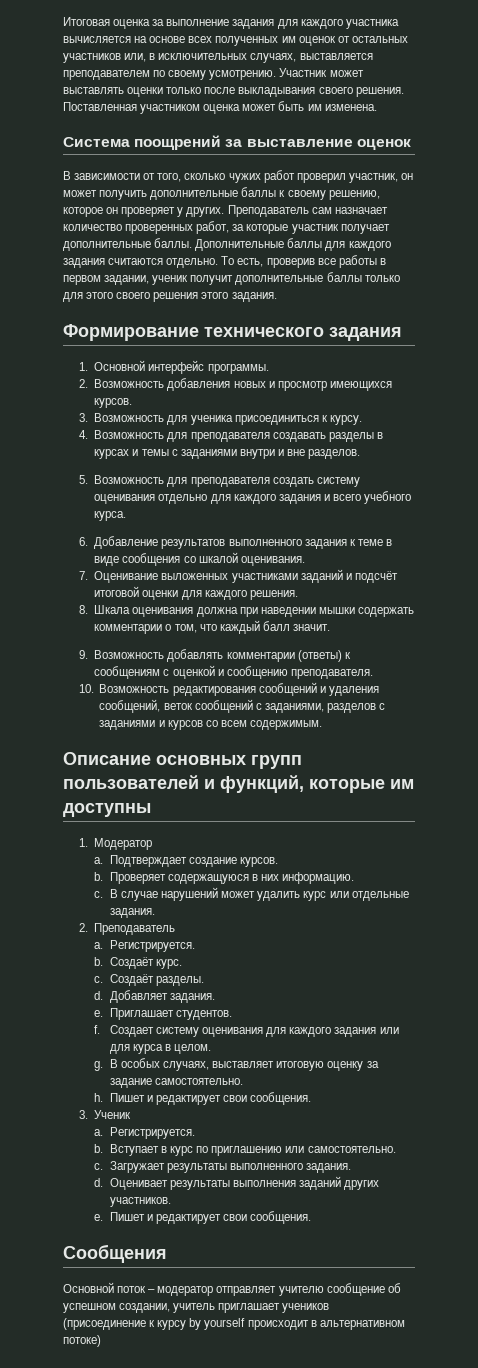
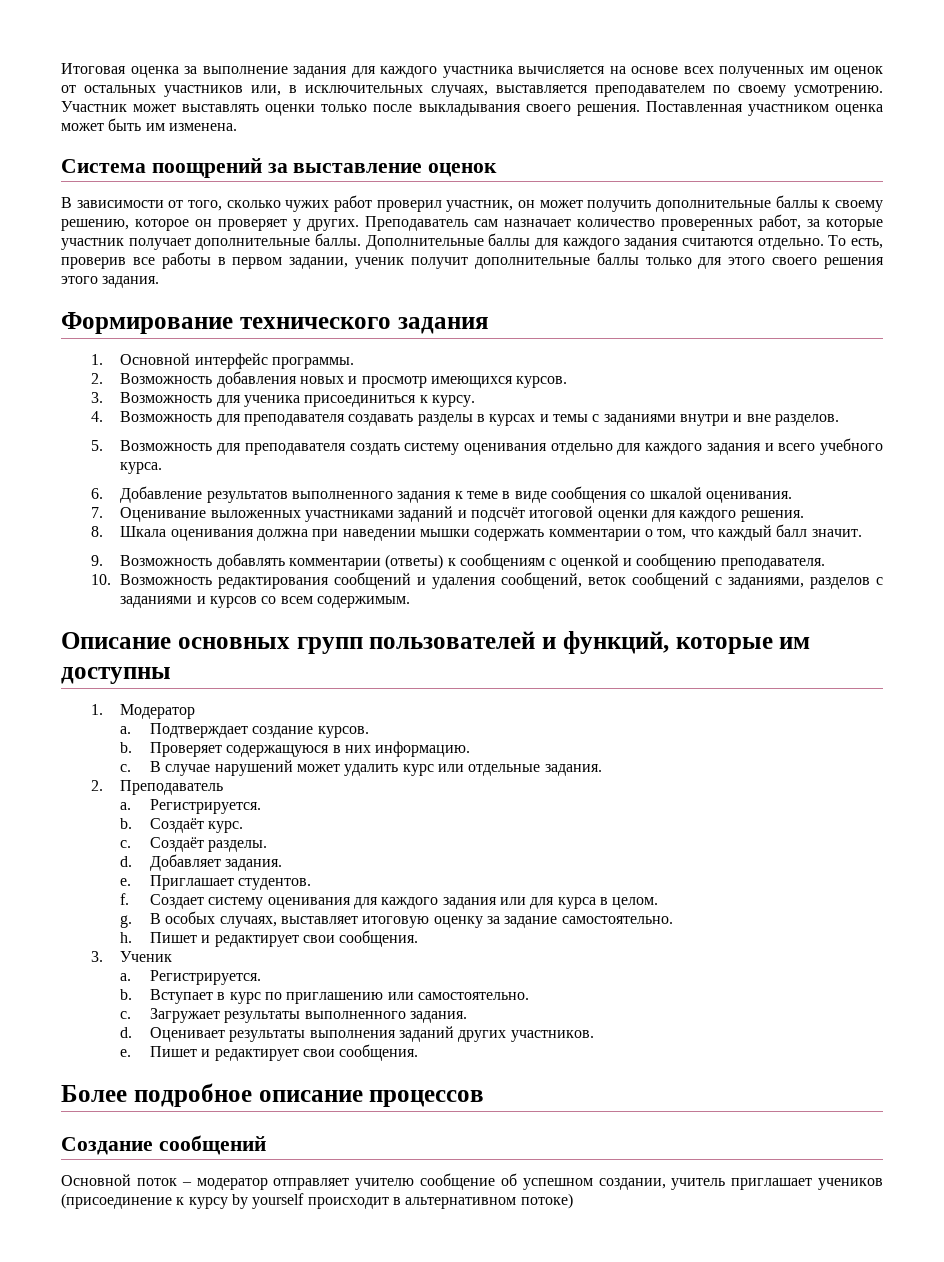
[63,1244,167,1263] Сообщения -> [61,1083,485,1107] [61,1135,266,1155] Более подробное описание процессов // Создание сообщений

